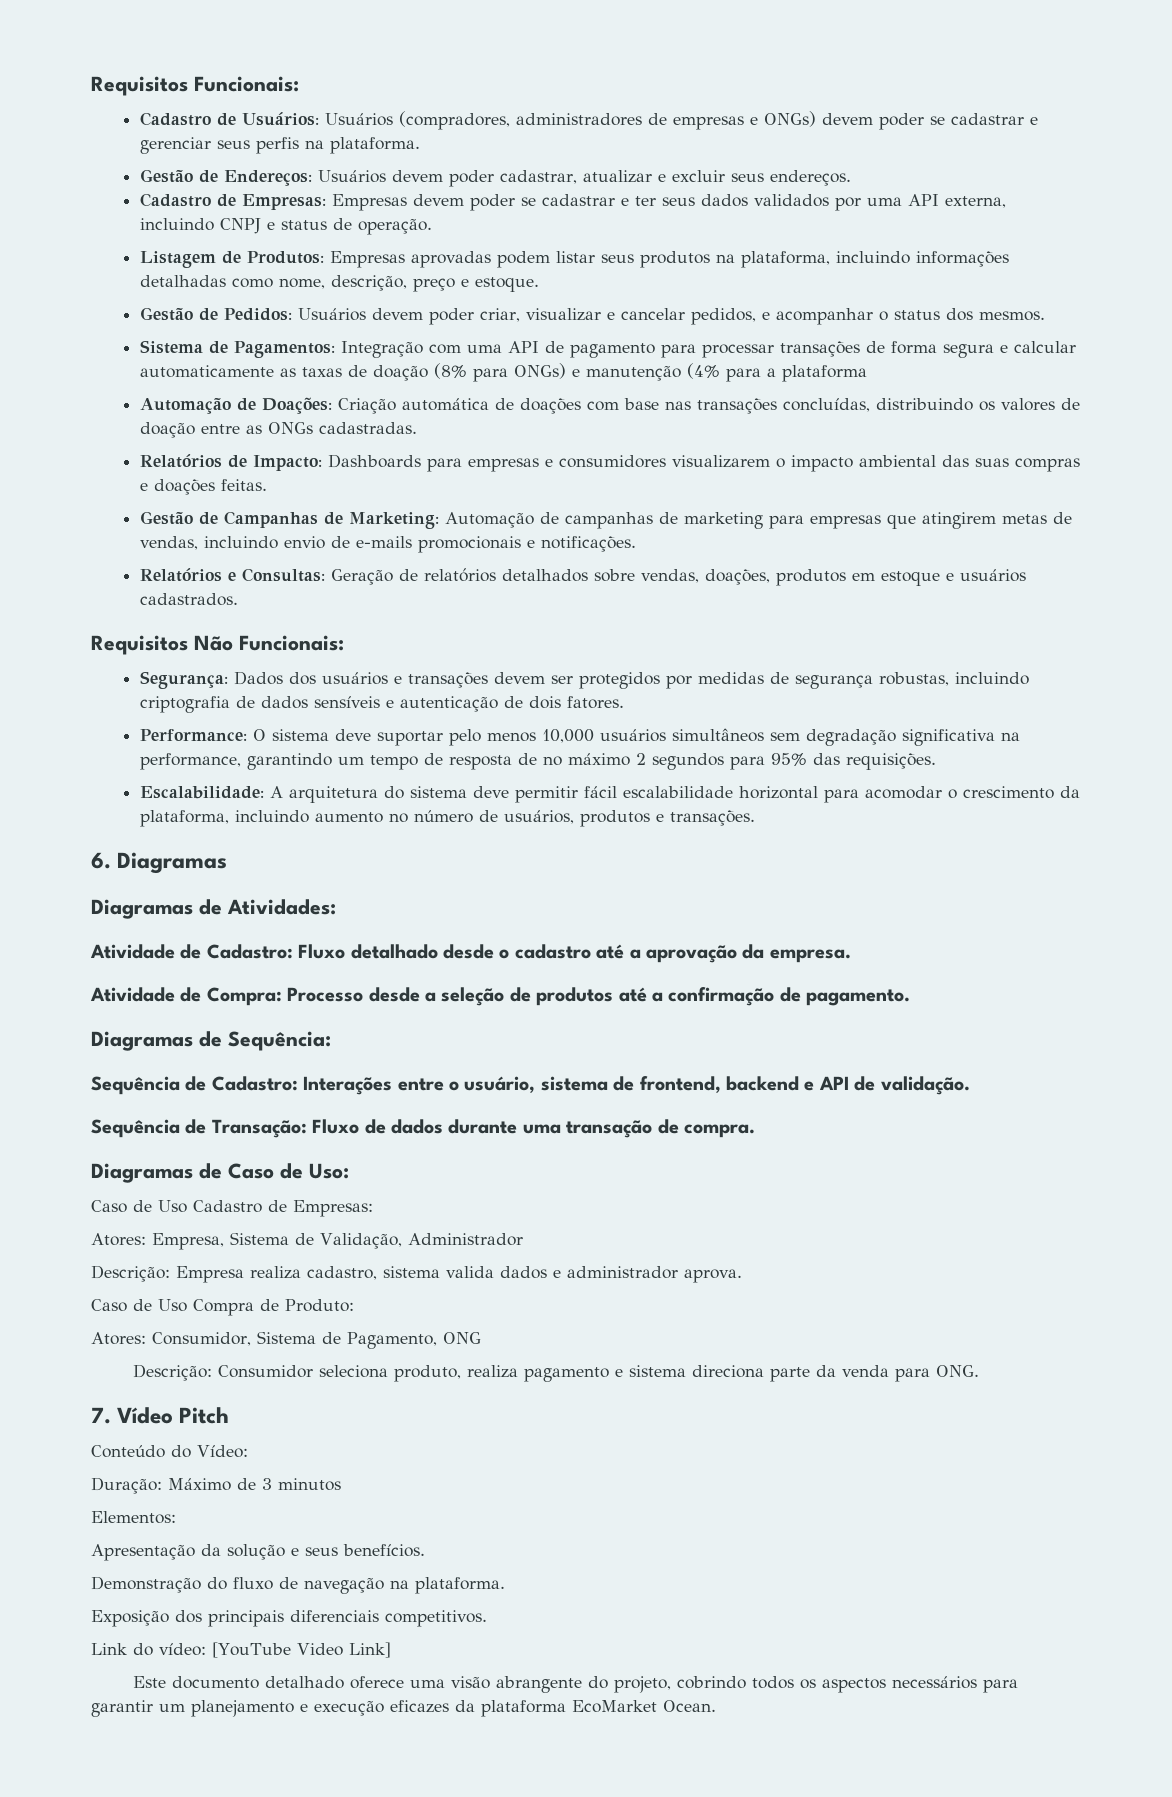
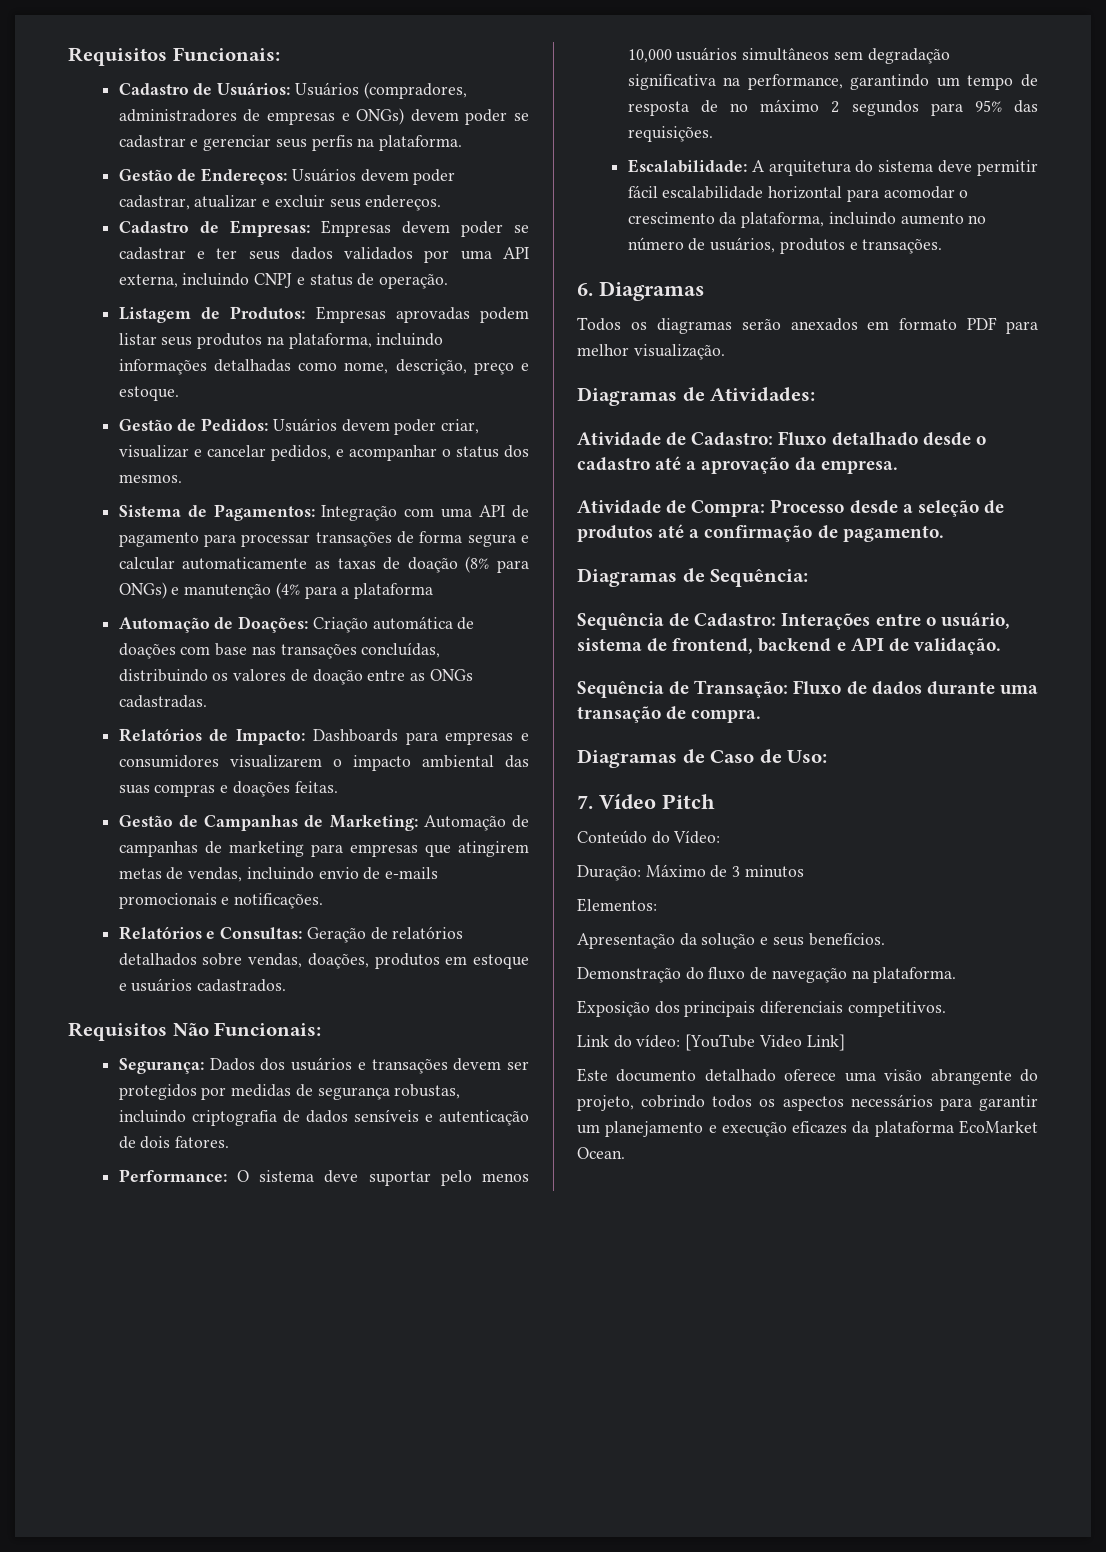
(228, 863) none -> [577,317,1038,334] [577,344,725,360] // Todos os diagramas serão anexados em formato PDF para melhor visualização.
[91,1200,373,1217] [91,1232,523,1250] [91,1265,742,1283] [91,1299,354,1316] [91,1331,481,1349] [133,1364,980,1382] // Caso de Uso Cadastro de Empresas: // Atores: Empresa, Sistema de Validação, Administrador // Descrição: Empresa realiza cadastro, sistema valida dados e administrador aprova. // Caso de Uso Compra de Produto: // Atores: Consumidor, Sistema de Pagamento, ONG // Descrição: Consumidor seleciona produto, realiza pagamento e sistema direciona parte da venda para ONG. -> (828, 756) none

